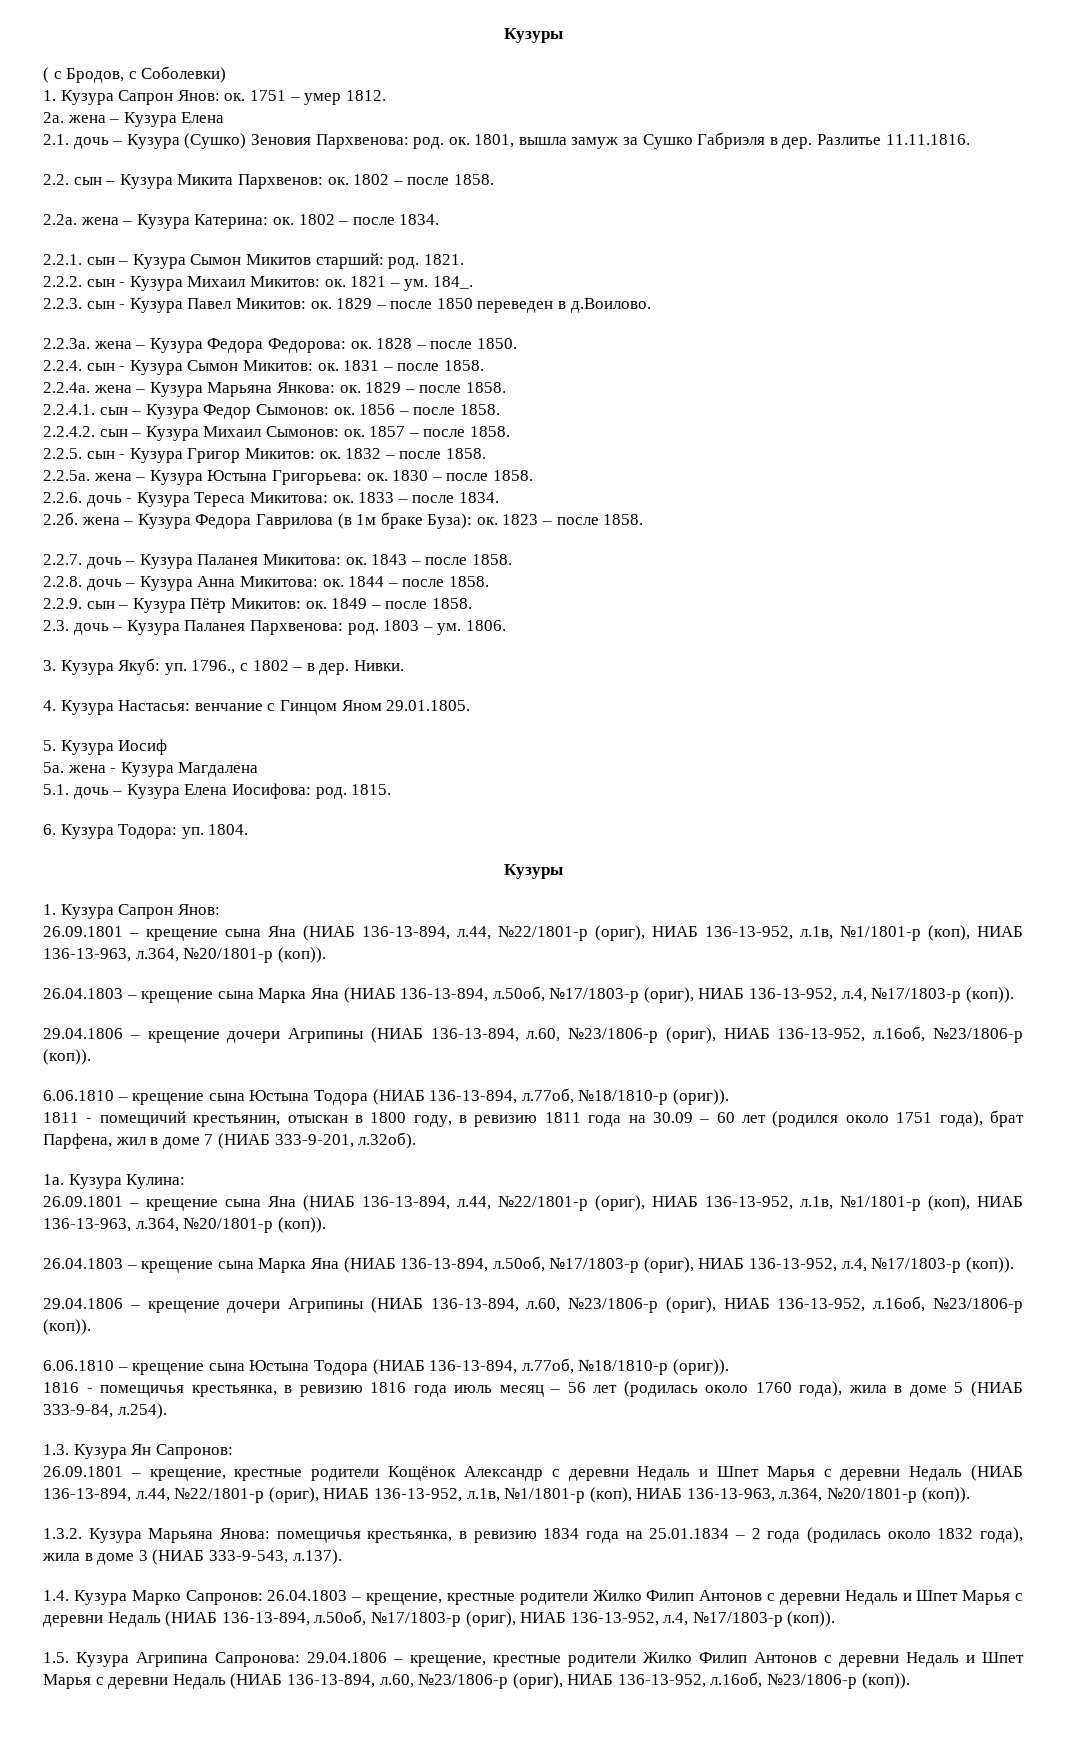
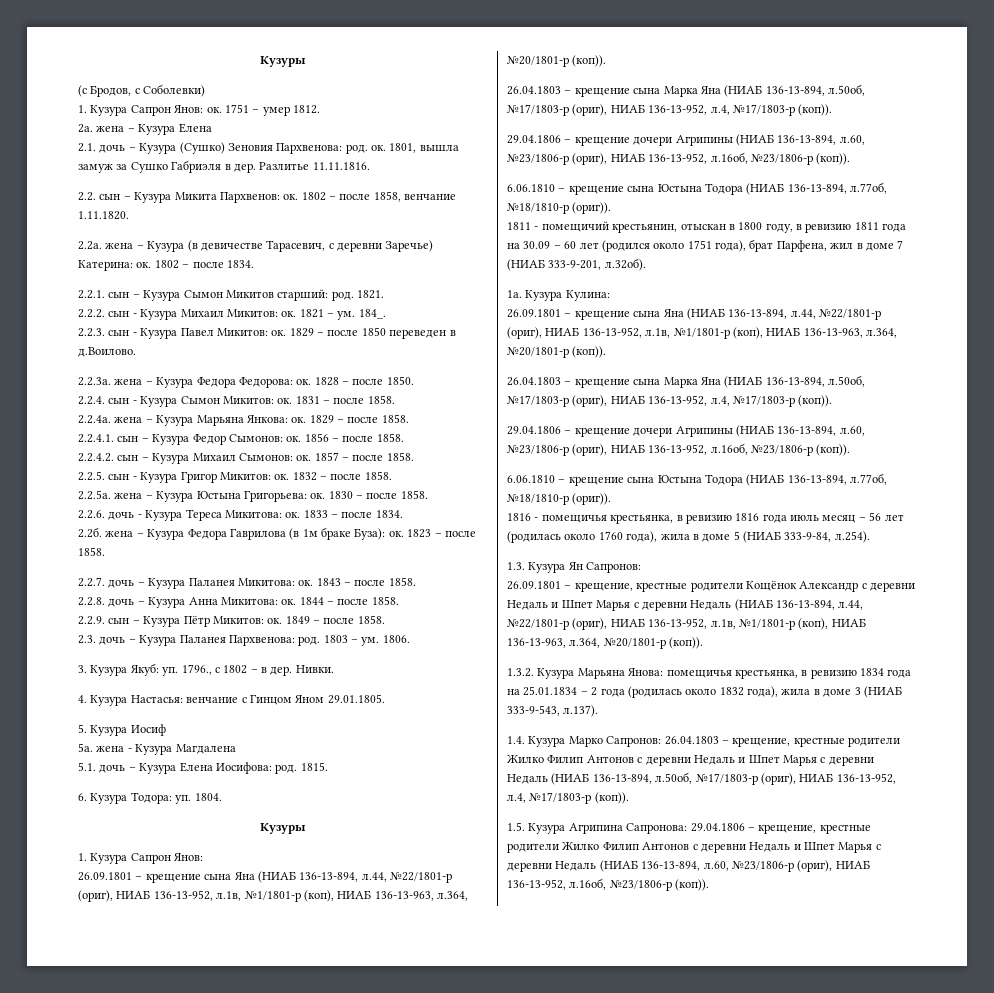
[503,28,563,43] [43,67,62,83] Кузуры // ( с -> [259,56,306,67] [78,85,87,97] Кузуры // (с
[453,174,494,185] 1858. -> [373,191,457,202] [78,211,129,220] 1858, венчание 1.11.1820.
(190, 221) none -> [187,240,434,252] (в девичестве Тарасевич, с деревни Заречье)

